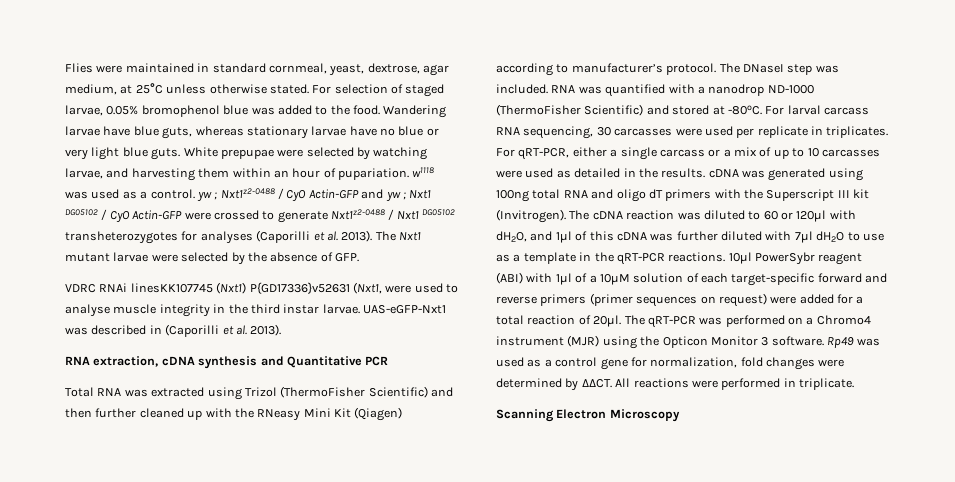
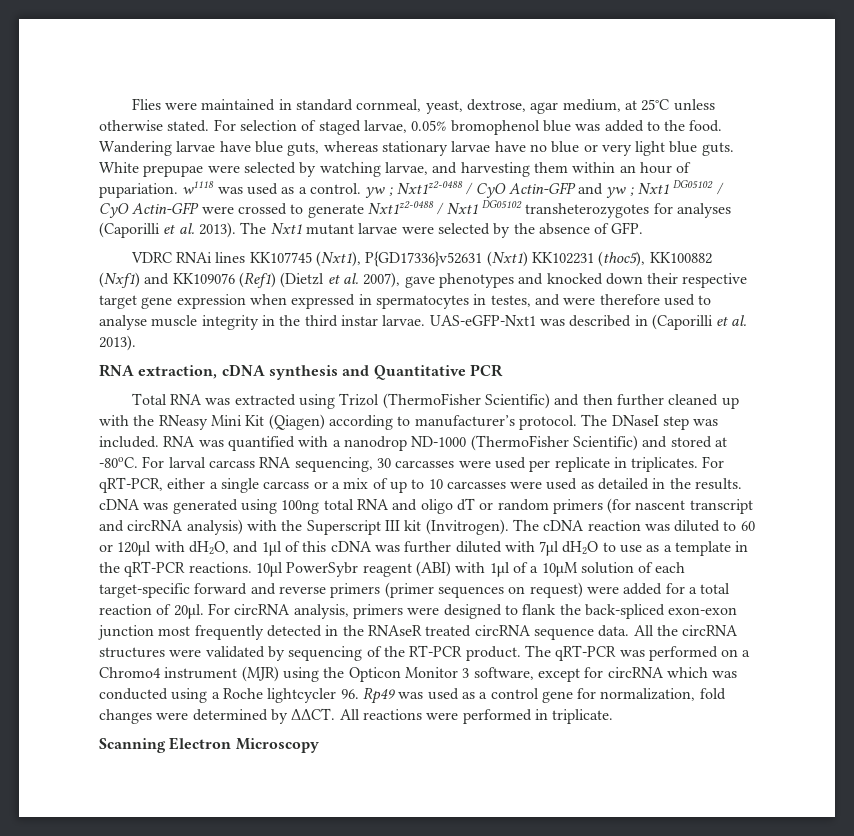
[130,282,412,294] linesKK107745 (Nxt1) P{GD17336}v52631 (Nxt1, were -> [215,251,712,267] [99,272,748,288] [99,294,660,309] lines KK107745 (Nxt1), P{GD17336}v52631 (Nxt1) KK102231 (thoc5), KK100882 (Nxf1) and KK109076 (Ref1) (Dietzl et al. 2007), gave phenotypes and knocked down their respective target gene expression when expressed in spermatocytes in testes, and were therefore
[665,189,712,201] primers -> [479,498,753,514] [99,519,243,535] or random primers (for nascent transcript and circRNA analysis)
(622, 321) none -> [207,603,738,619] [98,625,739,640] [99,645,521,661] For circRNA analysis, primers were designed to flank the back-spliced exon-exon junction most frequently detected in the RNAseR treated circRNA sequence data. All the circRNA structures were validated by sequencing of the RT-PCR product.
[771,336,824,346] software. -> [473,667,738,682] [99,688,359,703] software, except for circRNA which was conducted using a Roche lightcycler 96.

